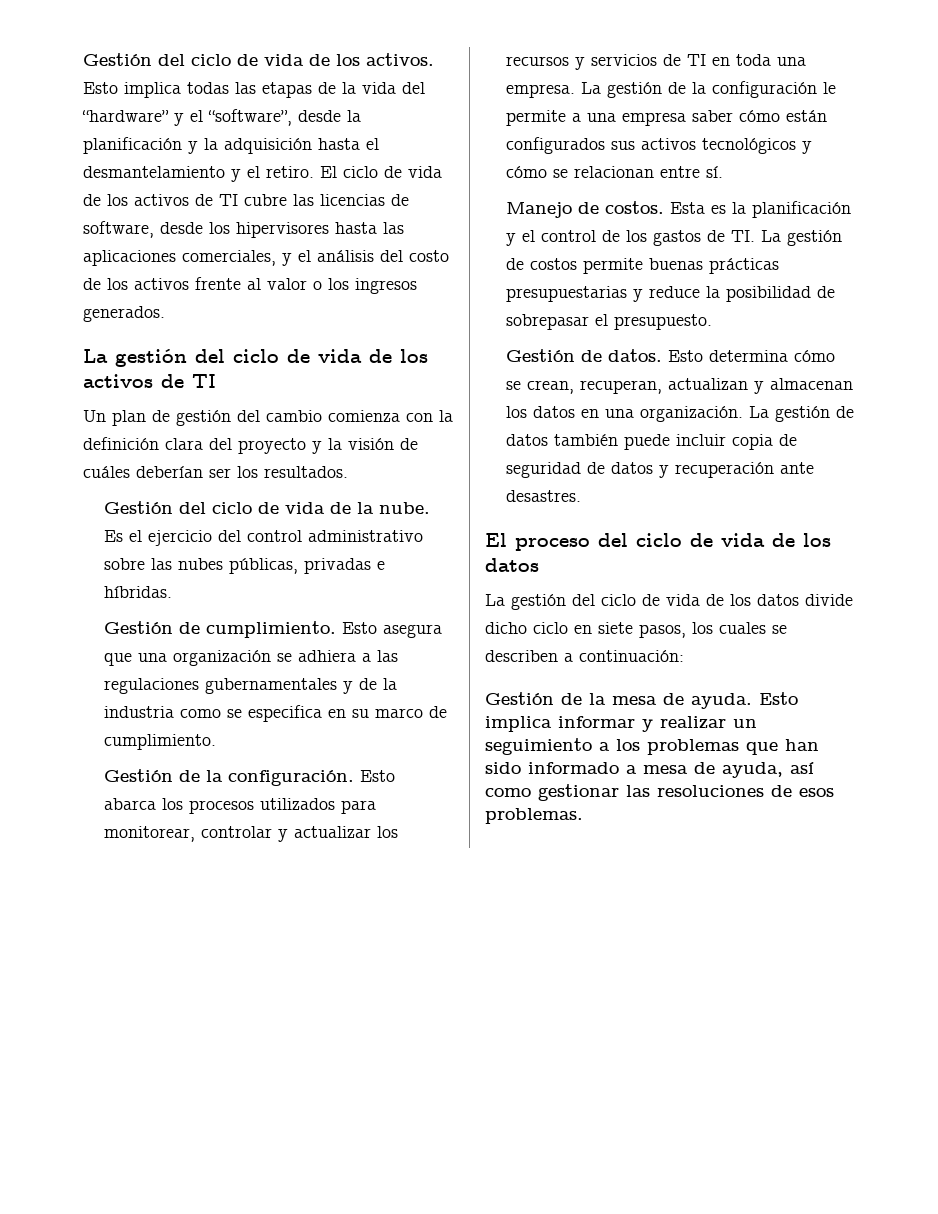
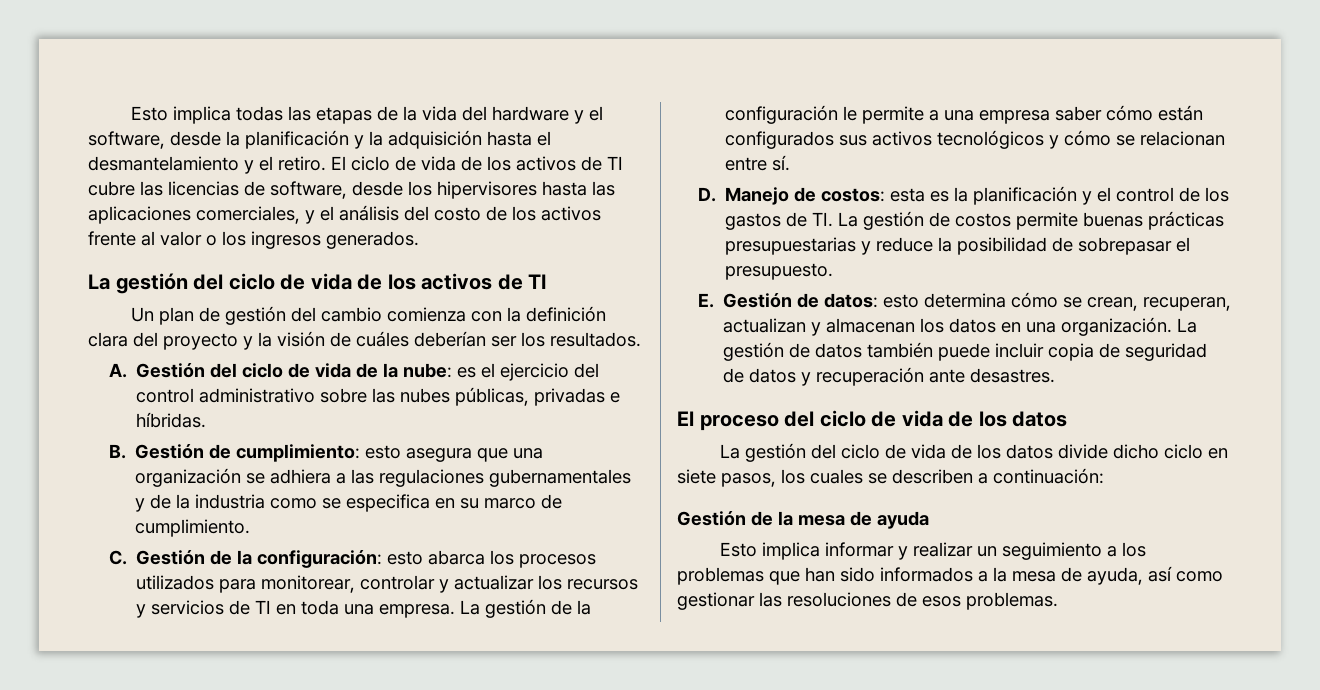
[83,53,434,66] Gestión del ciclo de vida de los activos. -> (130, 113) none
[82,109,292,126] “hardware” y el “software”, -> [491,106,603,124] [88,131,165,149] hardware y el software,
(348, 472) none -> [108,363,127,378] A.
[379,502,431,514] [104,530,124,542] nube. Es -> [403,363,477,378] nube: es
[104,621,378,638] Gestión de cumplimiento. Esto -> [108,444,402,462] B. Gestión de cumplimiento: esto
[104,769,396,786] Gestión de la configuración. Esto -> [108,550,424,568] C. Gestión de la configuración: esto
(724, 172) none -> [697,187,716,202] D.
[605,201,706,214] costos. Esta -> [821,188,926,202] costos: esta
[506,349,704,362] Gestión de datos. Esto -> [697,293,920,308] E. Gestión de datos: esto
[691,693,752,709] ayuda. -> [876,511,929,529] ayuda //
[528,762,637,774] informado a -> [880,567,1007,582] informados a la

